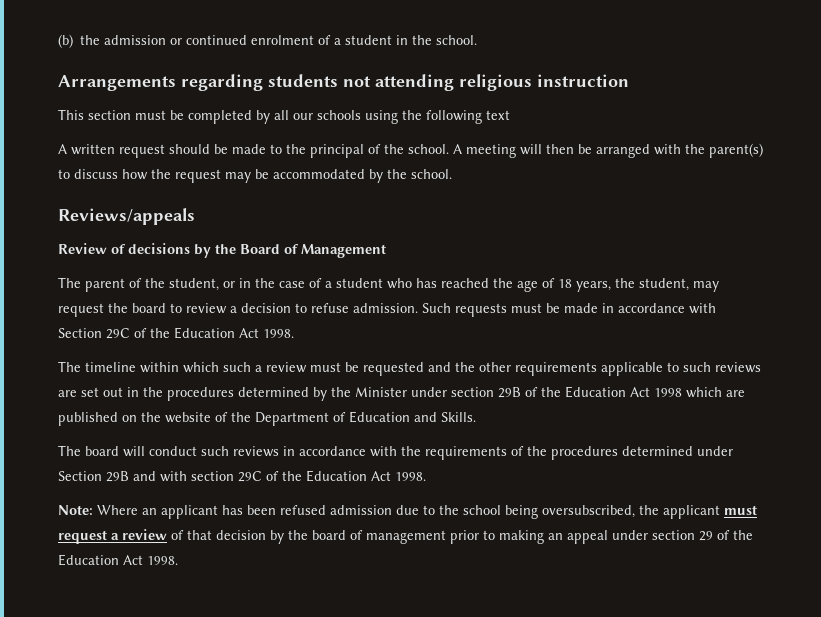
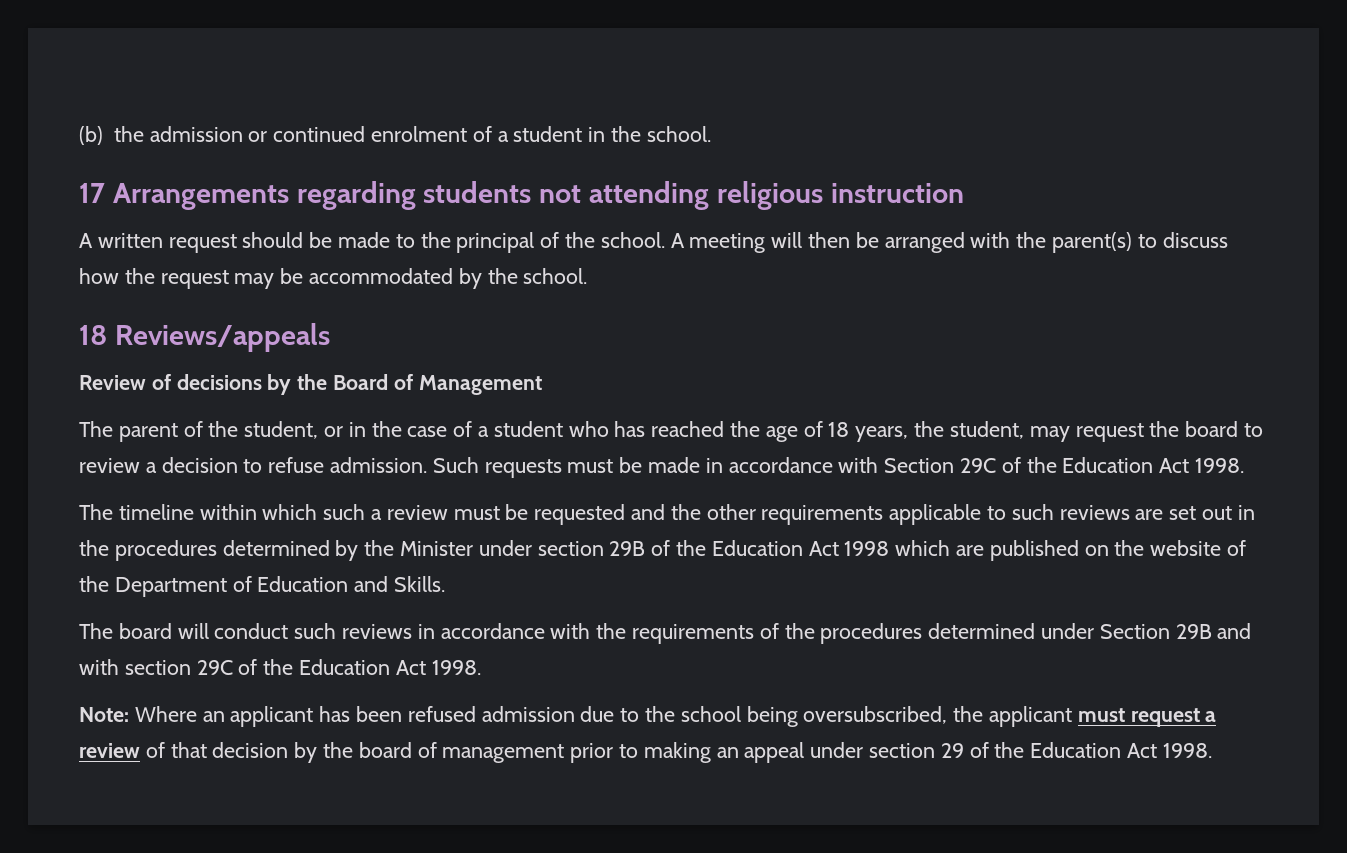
(478, 40) none -> [79,183,105,203] 17
[58,109,510,124] // This section must be completed by all our schools using the following text -> (964, 193) none
(452, 174) none -> [79,325,107,345] 18

